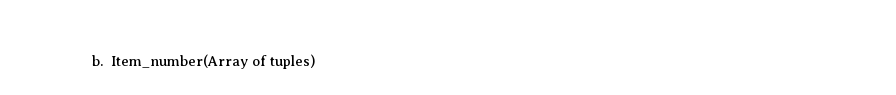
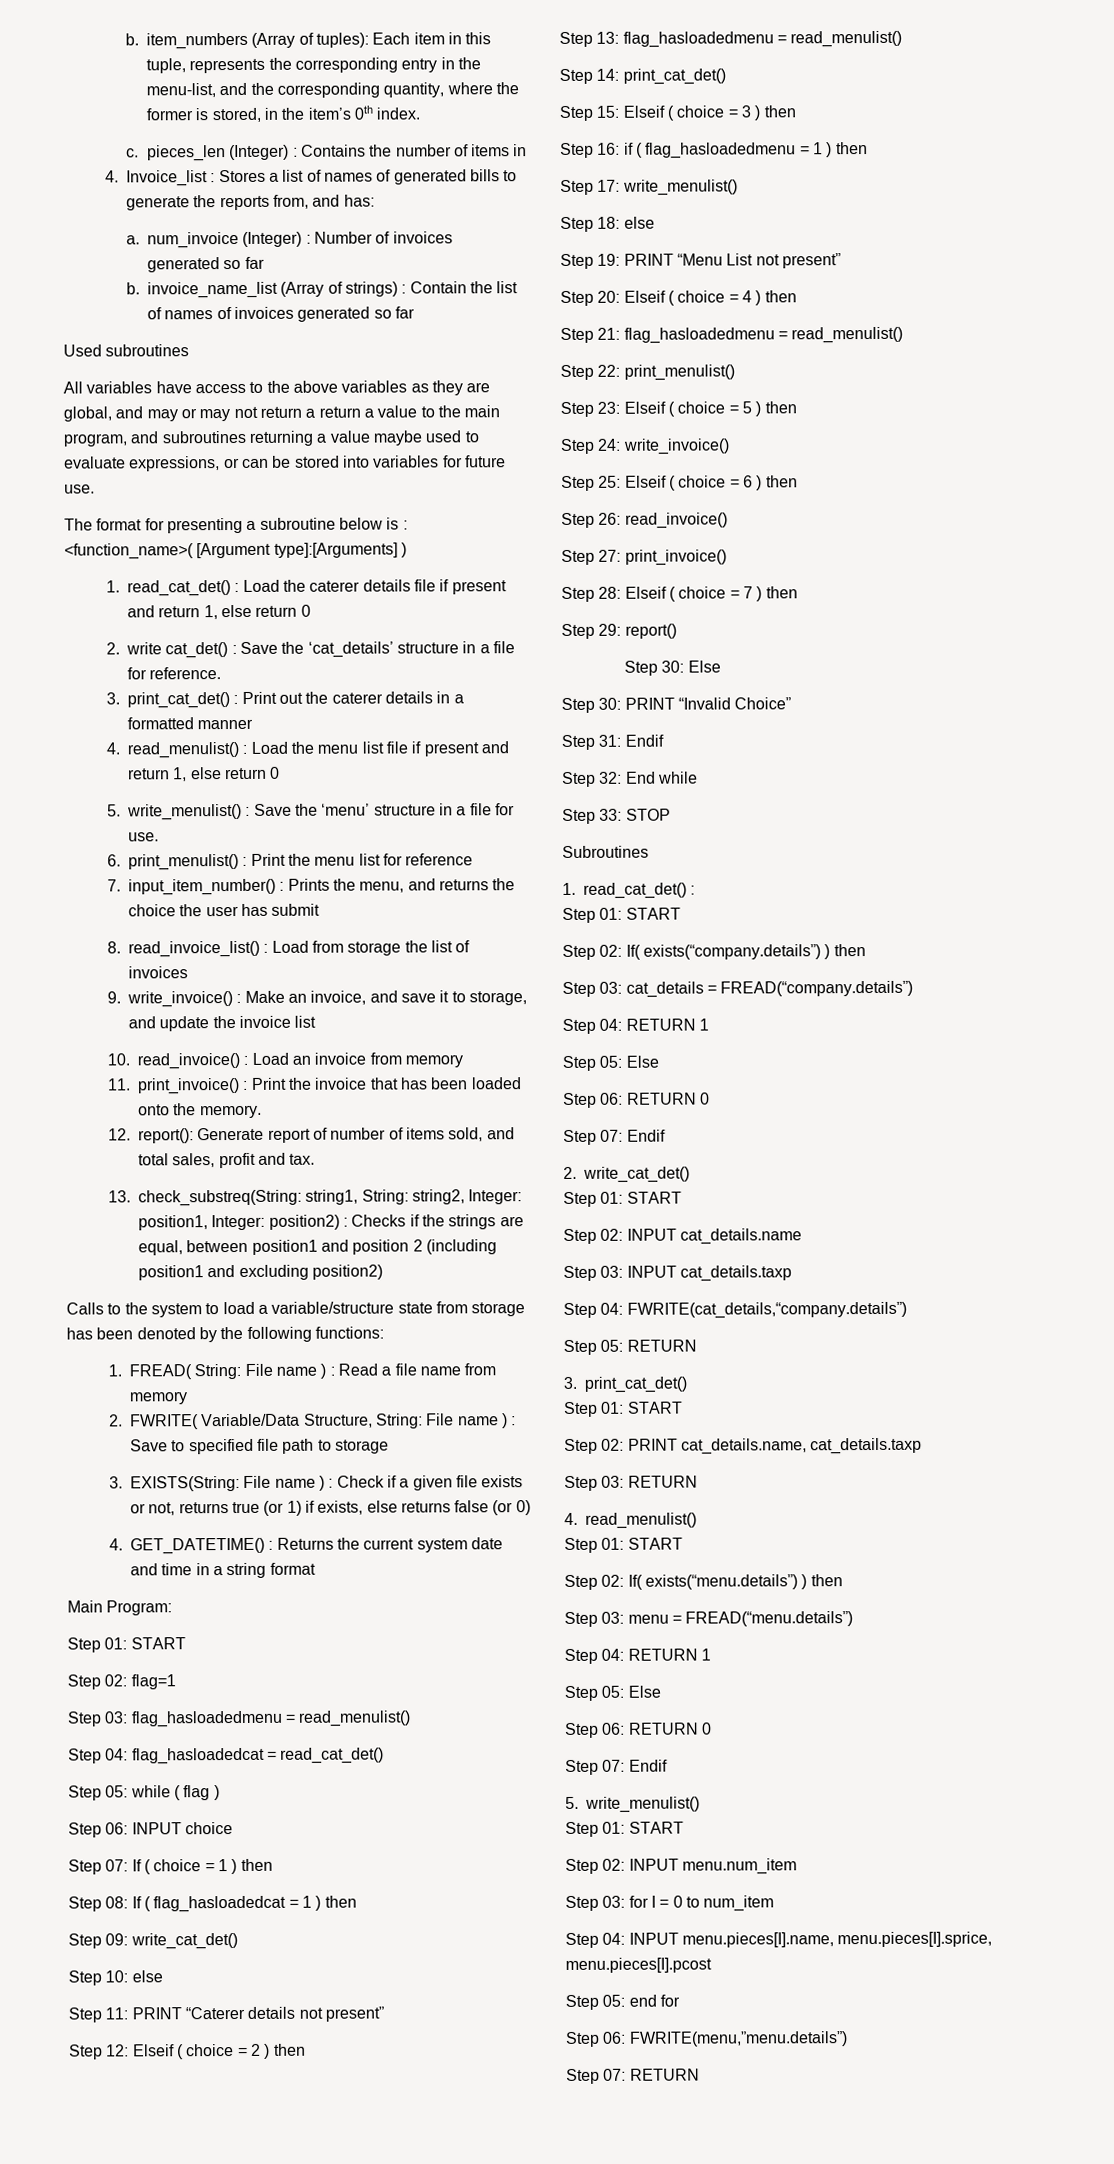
[92,54,315,69] b. Item_number(Array of tuples) -> [124,32,492,50] [145,57,481,74] [145,82,519,98] [145,105,421,123] [125,144,528,162] [104,169,518,187] [125,194,375,211] [125,231,453,249] [146,256,265,273] [125,281,519,299] [146,306,415,322] [63,344,190,357] [63,380,491,396] [63,405,501,422] [63,430,479,447] [64,455,506,472] [64,484,95,494] [64,517,408,534] [64,542,407,560] [105,579,507,597] [126,604,311,620] [105,641,515,659] [126,667,222,680] [105,691,464,709] [126,717,254,730] [105,741,509,759] [127,766,281,782] [106,803,515,821] [127,832,159,842] [106,853,474,871] [106,878,516,896] [127,903,321,917] [106,940,471,958] [127,966,188,979] [106,990,527,1008] [127,1015,317,1032] [106,1052,463,1070] [106,1077,522,1095] [137,1103,262,1119] [107,1127,515,1144] [137,1152,316,1169] [107,1189,523,1207] [137,1214,524,1231] [137,1239,497,1256] [137,1264,383,1281] [66,1301,526,1318] [66,1326,384,1343] [107,1363,497,1380] [128,1391,188,1405] [108,1413,517,1430] [129,1438,389,1455] [108,1475,524,1492] [129,1500,531,1516] [108,1537,503,1555] [129,1562,316,1579] [67,1600,173,1616] [67,1637,186,1653] [67,1674,176,1690] [67,1710,412,1728] [68,1747,385,1765] [68,1785,220,1801] [68,1822,233,1838] [68,1858,273,1875] [68,1895,357,1913] [68,1933,238,1950] [68,1970,163,1986] [68,2006,384,2023] [69,2043,306,2060] [559,30,903,48] [559,68,726,85] [559,105,796,121] [560,142,868,159] [560,179,738,196] [560,216,655,232] [560,253,841,269] [560,290,797,306] [560,326,904,344] [560,364,735,381] [560,401,797,417] [560,438,730,455] [561,475,798,491] [561,512,728,529] [561,549,727,566] [561,586,798,602] [561,623,677,639] [623,660,721,676] [561,697,792,713] [561,734,664,750] [562,771,698,787] [562,808,671,824] [562,845,649,858] [562,882,696,899] [562,907,681,923] [562,944,866,960] [562,980,914,998] [562,1018,709,1034] [562,1055,659,1071] [563,1092,710,1108] [563,1129,666,1145] [563,1166,690,1183] [563,1191,682,1207] [563,1228,802,1245] [563,1265,792,1282] [563,1301,907,1319] [563,1339,697,1355] [563,1376,687,1393] [564,1401,683,1417] [564,1437,923,1455] [564,1475,698,1491] [564,1512,697,1529] [564,1537,683,1553] [564,1574,843,1590] [564,1611,854,1627] [564,1648,711,1664] [564,1685,661,1701] [565,1722,712,1738] [565,1759,668,1775] [565,1796,700,1813] [565,1821,684,1837] [565,1858,797,1875] [565,1895,775,1912] [565,1931,993,1948] [565,1957,712,1973] [565,1994,680,2010] [565,2031,848,2047] [566,2068,700,2084] b. item_numbers (Array of tuples): Each item in this tuple, represents the corresponding entry in the menu-list, and the corresponding quantity, where the former is stored, in the item’s 0th index. // c. pieces_len (Integer) : Contains the number of items in // 4. Invoice_list : Stores a list of names of generated bills to generate the reports from, and has: // a. num_invoice (Integer) : Number of invoices generated so far // b. invoice_name_list (Array of strings) : Contain the list of names of invoices generated so far // Used subroutines // All variables have access to the above variables as they are global, and may or may not return a return a value to the main program, and subroutines returning a value maybe used to evaluate expressions, or can be stored into variables for future use. // The format for presenting a subroutine below is : <function_name>( [Argument type]:[Arguments] ) // 1. read_cat_det() : Load the caterer details file if present and return 1, else return 0 // 2. write cat_det() : Save the ‘cat_details’ structure in a file for reference. // 3. print_cat_det() : Print out the caterer details in a formatted manner // 4. read_menulist() : Load the menu list file if present and return 1, else return 0 // 5. write_menulist() : Save the ‘menu’ structure in a file for use. // 6. print_menulist() : Print the menu list for reference // 7. input_item_number() : Prints the menu, and returns the choice the user has submit // 8. read_invoice_list() : Load from storage the list of invoices // 9. write_invoice() : Make an invoice, and save it to storage, and update the invoice list // 10. read_invoice() : Load an invoice from memory // 11. print_invoice() : Print the invoice that has been loaded onto the memory. // 12. report(): Generate report of number of items sold, and total sales, profit and tax. // 13. check_substreq(String: string1, String: string2, Integer: position1, Integer: position2) : Checks if the strings are equal, between position1 and position 2 (including position1 and excluding position2) // Calls to the system to load a variable/structure state from storage has been denoted by the following functions: // 1. FREAD( String: File name ) : Read a file name from memory // 2. FWRITE( Variable/Data Structure, String: File name ) : Save to specified file path to storage // 3. EXISTS(String: File name ) : Check if a given file exists or not, returns true (or 1) if exists, else returns false (or 0) // 4. GET_DATETIME() : Returns the current system date and time in a string format // Main Program: // Step 01: START // Step 02: flag=1 // Step 03: flag_hasloadedmenu = read_menulist() // Step 04: flag_hasloadedcat = read_cat_det() // Step 05: while ( flag ) // Step 06: INPUT choice // Step 07: If ( choice = 1 ) then // Step 08: If ( flag_hasloadedcat = 1 ) then // Step 09: write_cat_det() // Step 10: else // Step 11: PRINT “Caterer details not present” // Step 12: Elseif ( choice = 2 ) then // Step 13: flag_hasloadedmenu = read_menulist() // Step 14: print_cat_det() // Step 15: Elseif ( choice = 3 ) then // Step 16: if ( flag_hasloadedmenu = 1 ) then // Step 17: write_menulist() // Step 18: else // Step 19: PRINT “Menu List not present” // Step 20: Elseif ( choice = 4 ) then // Step 21: flag_hasloadedmenu = read_menulist() // Step 22: print_menulist() // Step 23: Elseif ( choice = 5 ) then // Step 24: write_invoice() // Step 25: Elseif ( choice = 6 ) then // Step 26: read_invoice() // Step 27: print_invoice() // Step 28: Elseif ( choice = 7 ) then // Step 29: report() // Step 30: Else // Step 30: PRINT “Invalid Choice” // Step 31: Endif // Step 32: End while // Step 33: STOP // Subroutines // 1. read_cat_det() : // Step 01: START // Step 02: If( exists(“company.details”) ) then // Step 03: cat_details = FREAD(“company.details”) // Step 04: RETURN 1 // Step 05: Else // Step 06: RETURN 0 // Step 07: Endif // 2. write_cat_det() // Step 01: START // Step 02: INPUT cat_details.name // Step 03: INPUT cat_details.taxp // Step 04: FWRITE(cat_details,“company.details”) // Step 05: RETURN // 3. print_cat_det() // Step 01: START // Step 02: PRINT cat_details.name, cat_details.taxp // Step 03: RETURN // 4. read_menulist() // Step 01: START // Step 02: If( exists(“menu.details”) ) then // Step 03: menu = FREAD(“menu.details”) // Step 04: RETURN 1 // Step 05: Else // Step 06: RETURN 0 // Step 07: Endif // 5. write_menulist() // Step 01: START // Step 02: INPUT menu.num_item // Step 03: for I = 0 to num_item // Step 04: INPUT menu.pieces[I].name, menu.pieces[I].sprice, menu.pieces[I].pcost // Step 05: end for // Step 06: FWRITE(menu,”menu.details”) // Step 07: RETURN

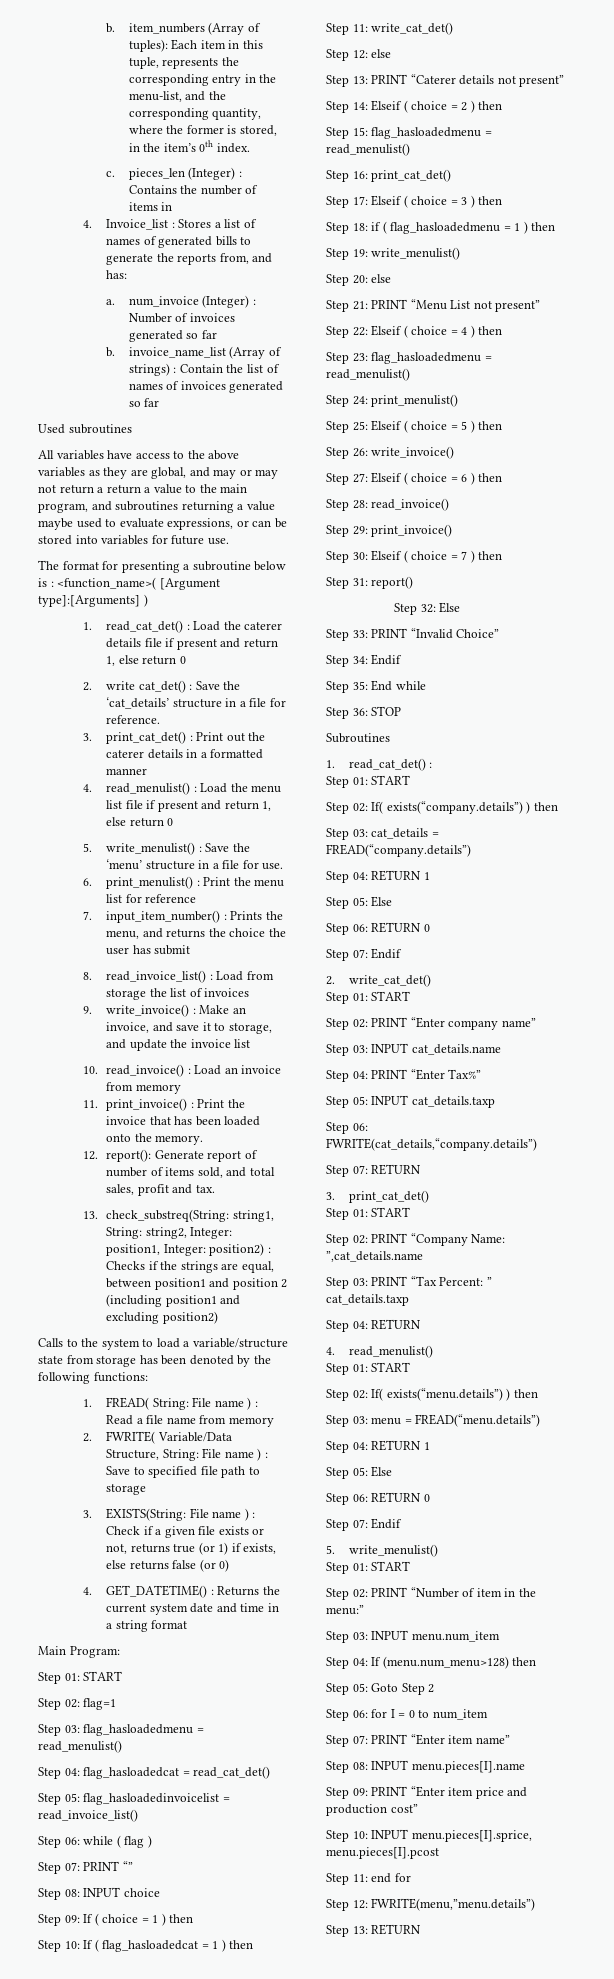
(129, 1791) none -> [83,1793,230,1805] [38,1809,138,1822] [38,1836,80,1848] flag_hasloadedinvoicelist = read_invoice_list() // Step 06:
[105,1822,129,1835] 06: -> [64,1861,133,1871] [38,1888,80,1900] 07: PRINT “” // Step 08:
[105,1859,129,1872] 07: -> [64,1915,80,1923] 09:
[105,1896,129,1909] 08: -> [64,1941,80,1949] 10:
[105,1933,238,1950] [68,1970,163,1986] [68,2007,129,2023] 09: write_cat_det() // Step 10: else // Step 11: -> [352,22,454,35] [326,49,392,61] [326,75,368,87] 11: write_cat_det() // Step 12: else // Step 13:
[106,2044,130,2057] 12: -> [352,102,368,110] 14:
[596,30,903,48] [559,68,726,85] [559,105,620,121] 13: flag_hasloadedmenu = read_menulist() // Step 14: print_cat_det() // Step 15: -> [352,127,492,139] [326,143,410,156] [326,169,452,182] [326,196,368,208] 15: flag_hasloadedmenu = read_menulist() // Step 16: print_cat_det() // Step 17:
[597,142,621,155] 16: -> [352,223,368,231] 18:
[597,179,738,196] [560,216,655,232] [560,253,621,269] 17: write_menulist() // Step 18: else // Step 19: -> [352,247,461,260] [326,274,392,286] [326,300,368,312] 19: write_menulist() // Step 20: else // Step 21:
[597,290,621,303] 20: -> [352,327,368,336] 22:
[597,326,904,344] [560,364,621,380] 21: flag_hasloadedmenu = read_menulist() // Step 22: -> [352,352,492,364] [326,368,410,381] [326,395,368,407] 23: flag_hasloadedmenu = read_menulist() // Step 24:
[597,401,621,414] 23: -> [352,421,368,431] 25:
[597,438,622,451] 24: -> [352,448,368,457] 26:
[598,475,622,488] 25: -> [352,473,368,483] 27:
[598,512,622,525] 26: -> [352,500,368,509] 28:
[598,549,622,562] 27: -> [352,526,368,535] 29:
[598,586,622,599] 28: -> [352,552,368,560] 30:
[598,623,622,636] 29: -> [352,578,368,586] 31:
[661,660,721,673] [561,697,622,713] 30: Else // Step 30: -> [420,602,461,613] [326,629,368,641] 32: Else // Step 33:
[598,734,622,747] 31: -> [352,656,368,664] 34:
[599,771,623,784] 32: -> [352,681,368,690] 35:
[599,808,623,821] 33: -> [352,708,368,716] 36:
[626,1228,802,1245] [563,1265,624,1281] INPUT cat_details.name // Step 03: -> [371,1017,536,1030] [326,1043,501,1056] [326,1069,482,1082] [326,1096,368,1108] PRINT “Enter company name” // Step 03: INPUT cat_details.name // Step 04: PRINT “Enter Tax%” // Step 05:
[600,1302,624,1315] 04: -> [352,1123,368,1131] 06:
[600,1339,624,1352] 05: -> [352,1165,368,1174] 07:
[680,1437,923,1455] [564,1475,625,1491] cat_details.name, cat_details.taxp // Step 03: -> [410,1233,506,1246] [326,1251,423,1262] [326,1276,492,1289] [326,1294,409,1306] [326,1320,368,1332] “Company Name: ”,cat_details.name // Step 03: PRINT “Tax Percent: ” cat_details.taxp // Step 04:
[628,1858,797,1875] [565,1895,626,1911] INPUT menu.num_item // Step 03: -> [371,1587,536,1598] [326,1605,364,1615] [326,1630,500,1643] [326,1656,537,1669] [326,1683,435,1695] [326,1709,368,1721] PRINT “Number of item in the menu:” // Step 03: INPUT menu.num_item // Step 04: If (menu.num_menu>128) then // Step 05: Goto Step 2 // Step 06:
[602,1932,834,1948] 04: INPUT menu.pieces[I].name, -> [352,1734,510,1745] [326,1760,525,1773] [326,1786,528,1799] [326,1804,418,1816] [326,1829,409,1842] 07: PRINT “Enter item name” // Step 08: INPUT menu.pieces[I].name // Step 09: PRINT “Enter item price and production cost” // Step 10: INPUT
[602,1994,626,2007] 05: -> [352,1874,368,1882] 11:
[602,2031,627,2044] 06: -> [352,1900,368,1909] 12:
[603,2068,627,2081] 07: -> [352,1926,368,1934] 13:

